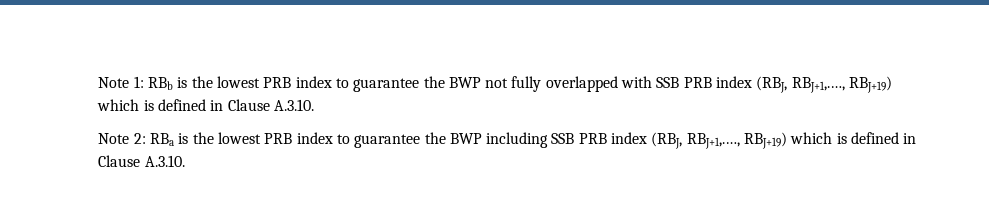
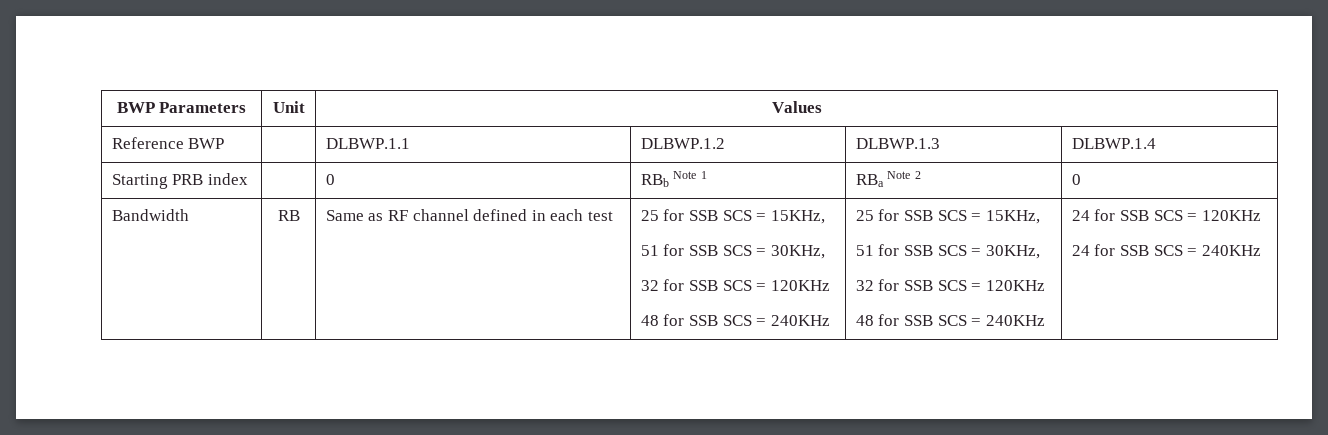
[98,76,893,93] [97,99,314,111] [98,132,917,149] [98,155,185,167] Note 1: RBb is the lowest PRB index to guarantee the BWP not fully overlapped with SSB PRB index (RBJ, RBJ+1,.…, RBJ+19) which is defined in Clause A.3.10. // Note 2: RBa is the lowest PRB index to guarantee the BWP including SSB PRB index (RBJ, RBJ+1,.…, RBJ+19) which is defined in Clause A.3.10. -> [116,102,247,113] [272,101,305,113] [771,101,822,113] [111,137,225,149] [325,138,410,149] [640,138,725,149] [855,138,940,149] [1071,138,1156,149] [111,173,248,189] [325,174,335,185] [640,171,707,187] [855,171,921,187] [1071,174,1081,185] [111,209,189,221] [277,210,300,221] [325,209,613,221] [640,209,825,224] [640,244,825,259] [640,279,830,291] [640,314,830,326] [855,209,1040,224] [855,244,1040,259] [855,279,1045,291] [855,314,1045,326] [1071,209,1261,221] [1071,244,1261,256] BWP Parameters | Unit | Values // Reference BWP | | DLBWP.1.1 | DLBWP.1.2 | DLBWP.1.3 | DLBWP.1.4 // Starting PRB index | | 0 | RBb Note 1 | RBa Note 2 | 0 // Bandwidth | RB | Same as RF channel defined in each test | 25 for SSB SCS = 15KHz, // 51 for SSB SCS = 30KHz, // 32 for SSB SCS = 120KHz // 48 for SSB SCS = 240KHz | 25 for SSB SCS = 15KHz, // 51 for SSB SCS = 30KHz, // 32 for SSB SCS = 120KHz // 48 for SSB SCS = 240KHz | 24 for SSB SCS = 120KHz // 24 for SSB SCS = 240KHz

